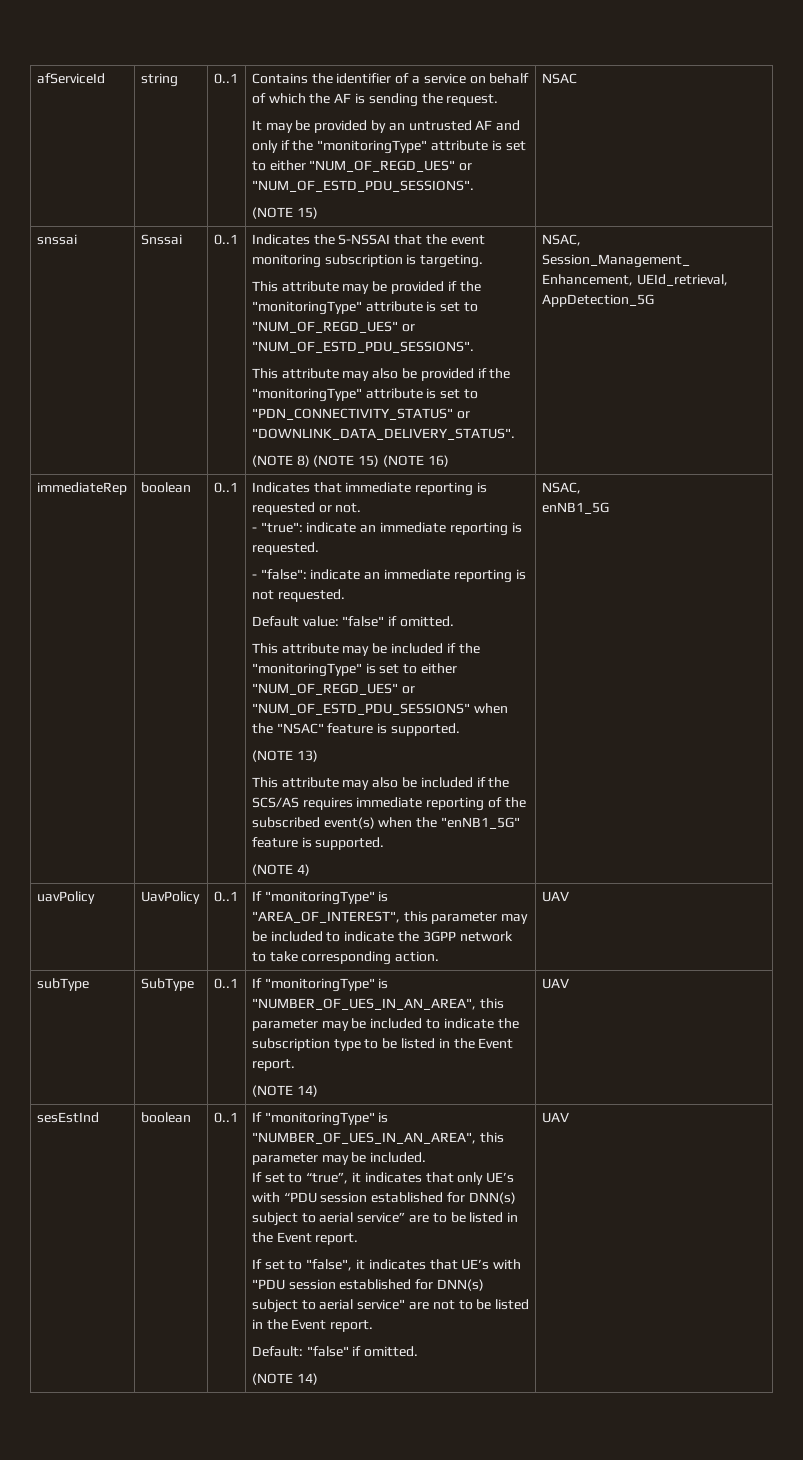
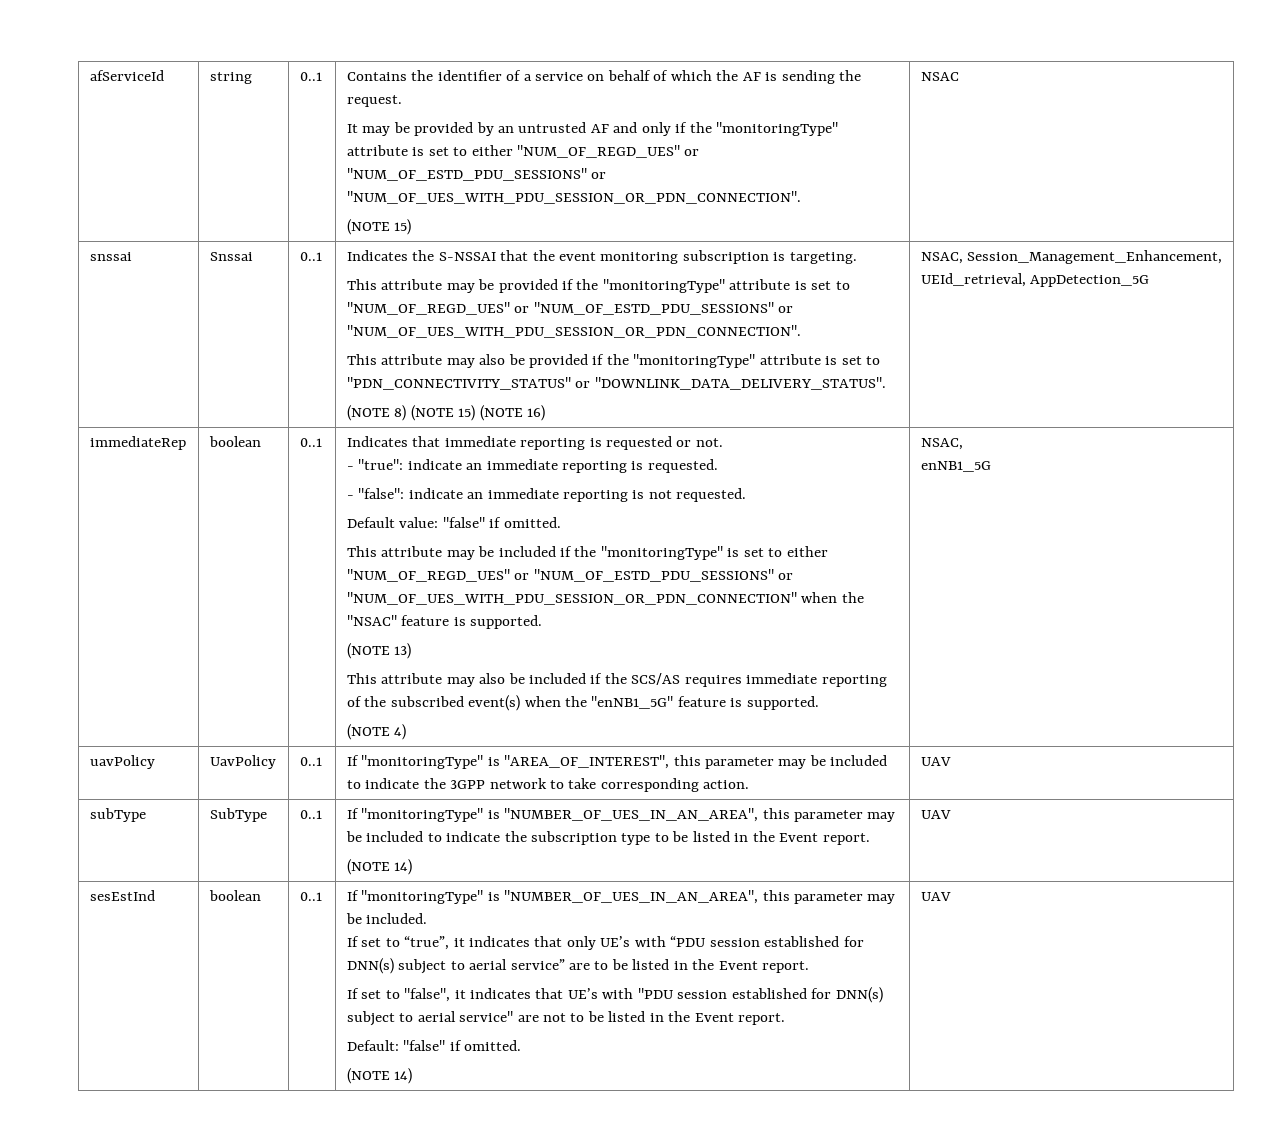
[251,180,474,192] "NUM_OF_ESTD_PDU_SESSIONS". -> [346,168,607,181] [346,191,801,204] "NUM_OF_ESTD_PDU_SESSIONS" or "NUM_OF_UES_WITH_PDU_SESSION_OR_PDN_CONNECTION".
[251,341,474,353] "NUM_OF_ESTD_PDU_SESSIONS". -> [533,302,794,315] [346,325,801,338] "NUM_OF_ESTD_PDU_SESSIONS" or "NUM_OF_UES_WITH_PDU_SESSION_OR_PDN_CONNECTION".
(470, 709) none -> [778,573,794,580] [346,592,797,605] or "NUM_OF_UES_WITH_PDU_SESSION_OR_PDN_CONNECTION"

